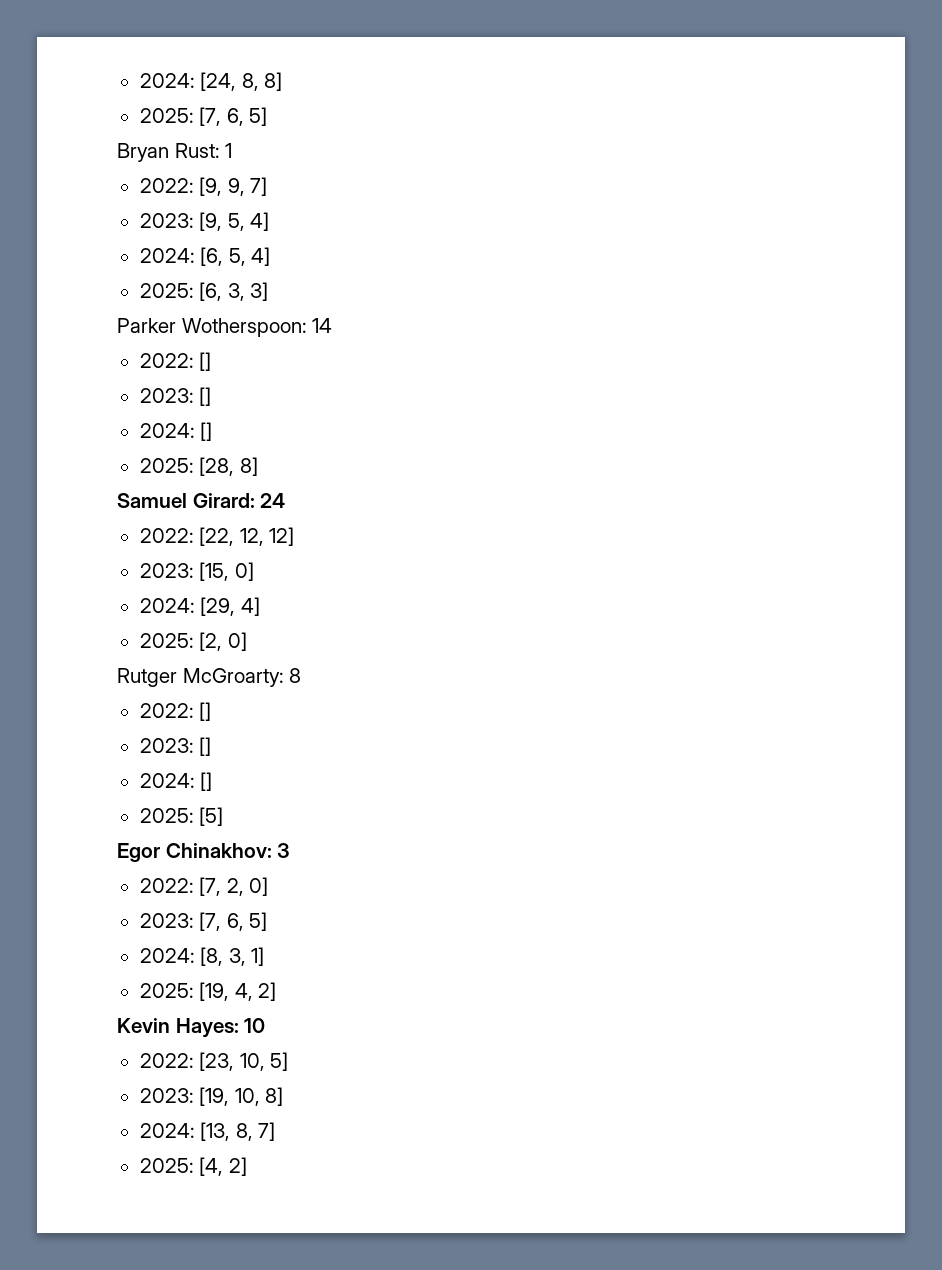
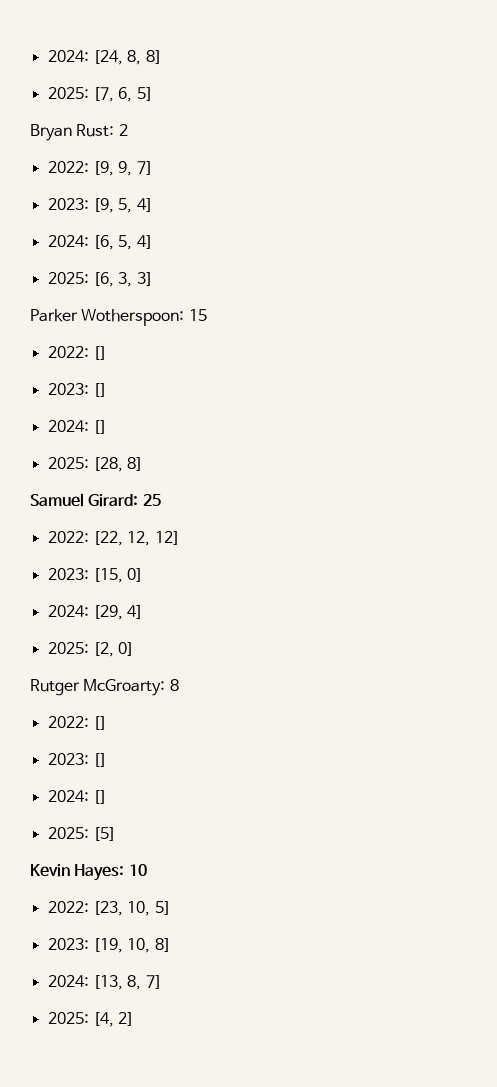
[225,143,233,158] 1 -> [118,124,128,136] 2
[312,318,333,333] 14 -> [188,309,207,321] 15
[260,493,286,508] 24 -> [142,494,161,506] 25
[117,843,291,862] [139,877,269,896] [139,912,268,931] [139,947,265,966] [139,982,277,1001] // Egor Chinakhov: 3 // 2022: [7, 2, 0] // 2023: [7, 6, 5] // 2024: [8, 3, 1] // 2025: [19, 4, 2] -> (116, 834) none

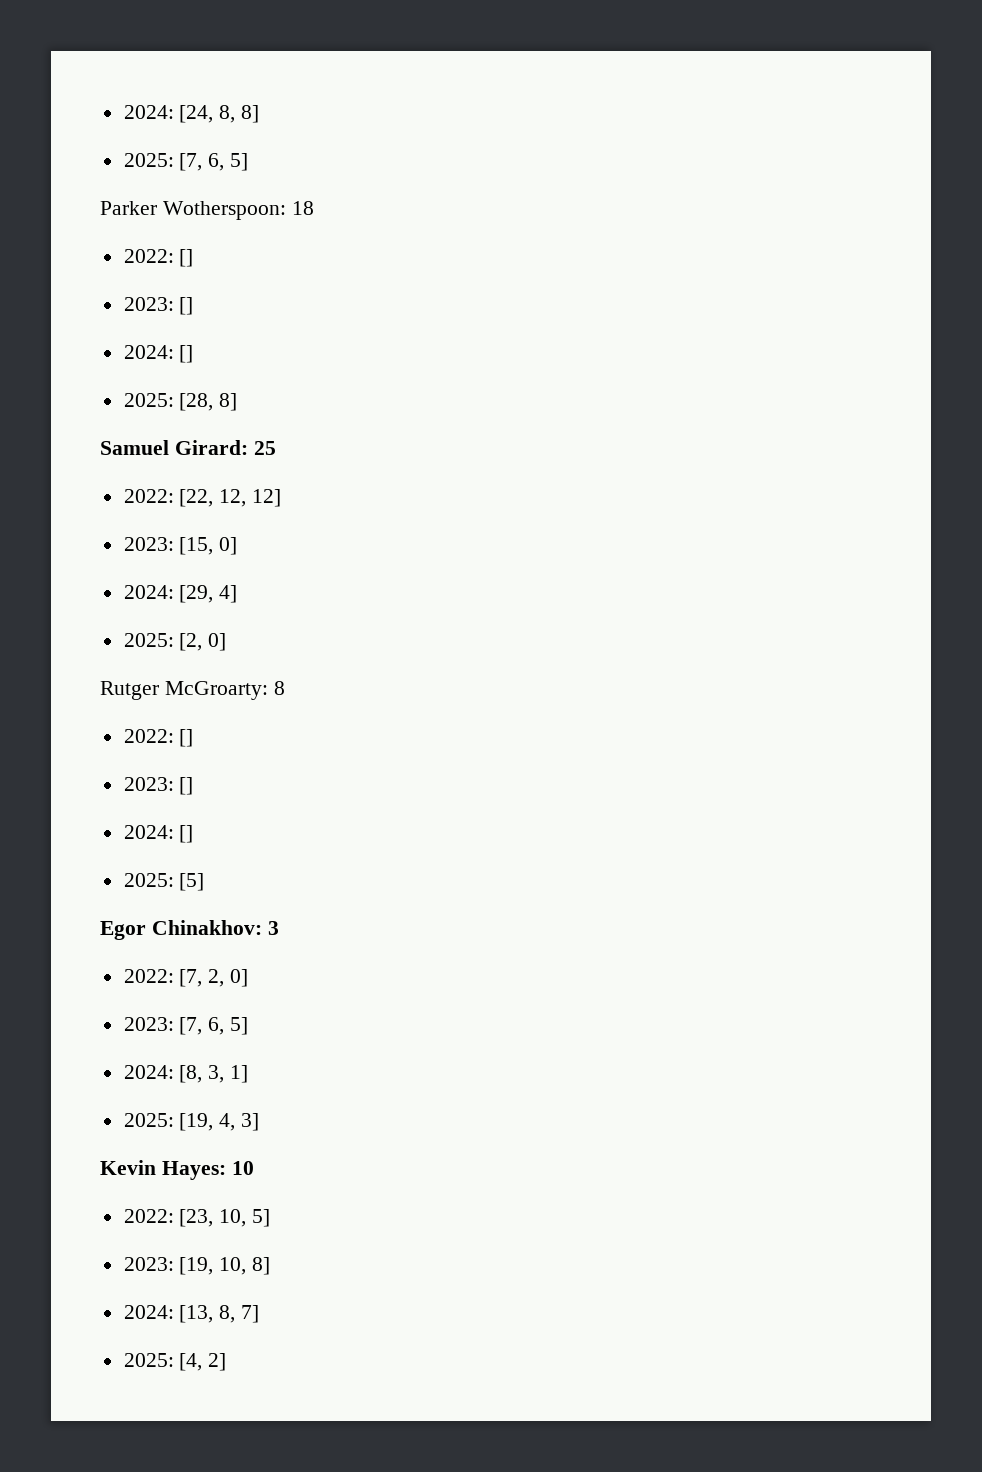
[30,124,128,141] [47,161,153,176] [47,198,153,213] [47,235,153,250] [47,272,153,287] // Bryan Rust: 2 // 2022: [9, 9, 7] // 2023: [9, 5, 4] // 2024: [6, 5, 4] // 2025: [6, 3, 3] -> (249, 162) none
[188,309,207,321] 15 -> [291,201,314,215] 18
(116, 834) none -> [100,920,279,940] [123,969,249,987] [123,1017,249,1035] [123,1065,249,1083] [123,1113,260,1131] // Egor Chinakhov: 3 // 2022: [7, 2, 0] // 2023: [7, 6, 5] // 2024: [8, 3, 1] // 2025: [19, 4, 3]

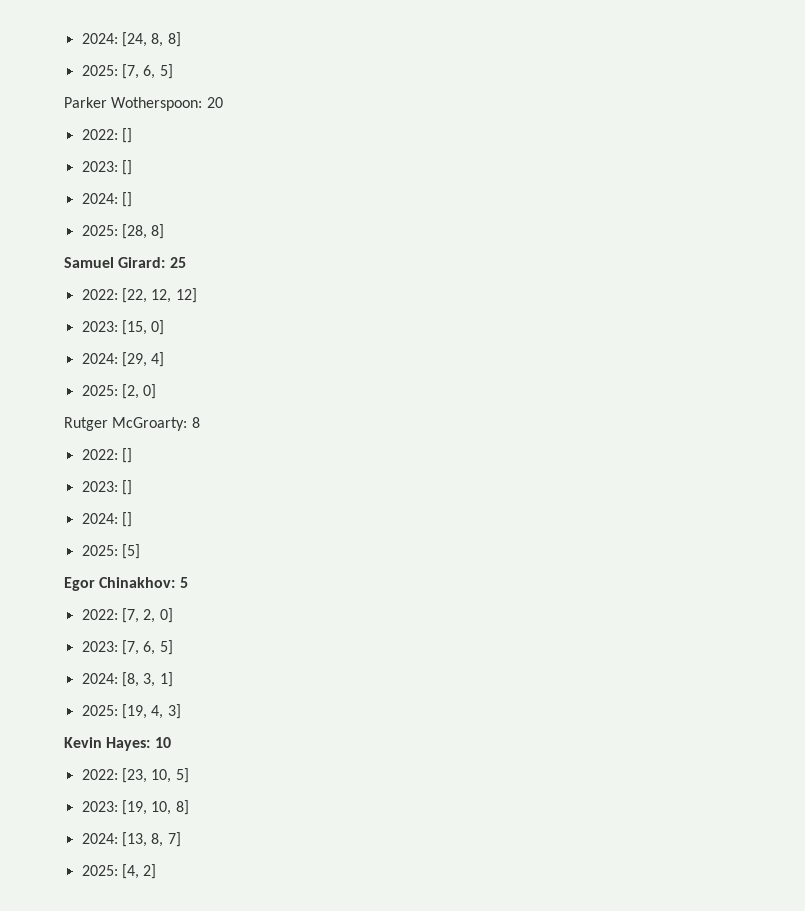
[291,201,314,215] 18 -> [206,97,223,108] 20
[267,921,279,935] 3 -> [179,577,188,588] 5

